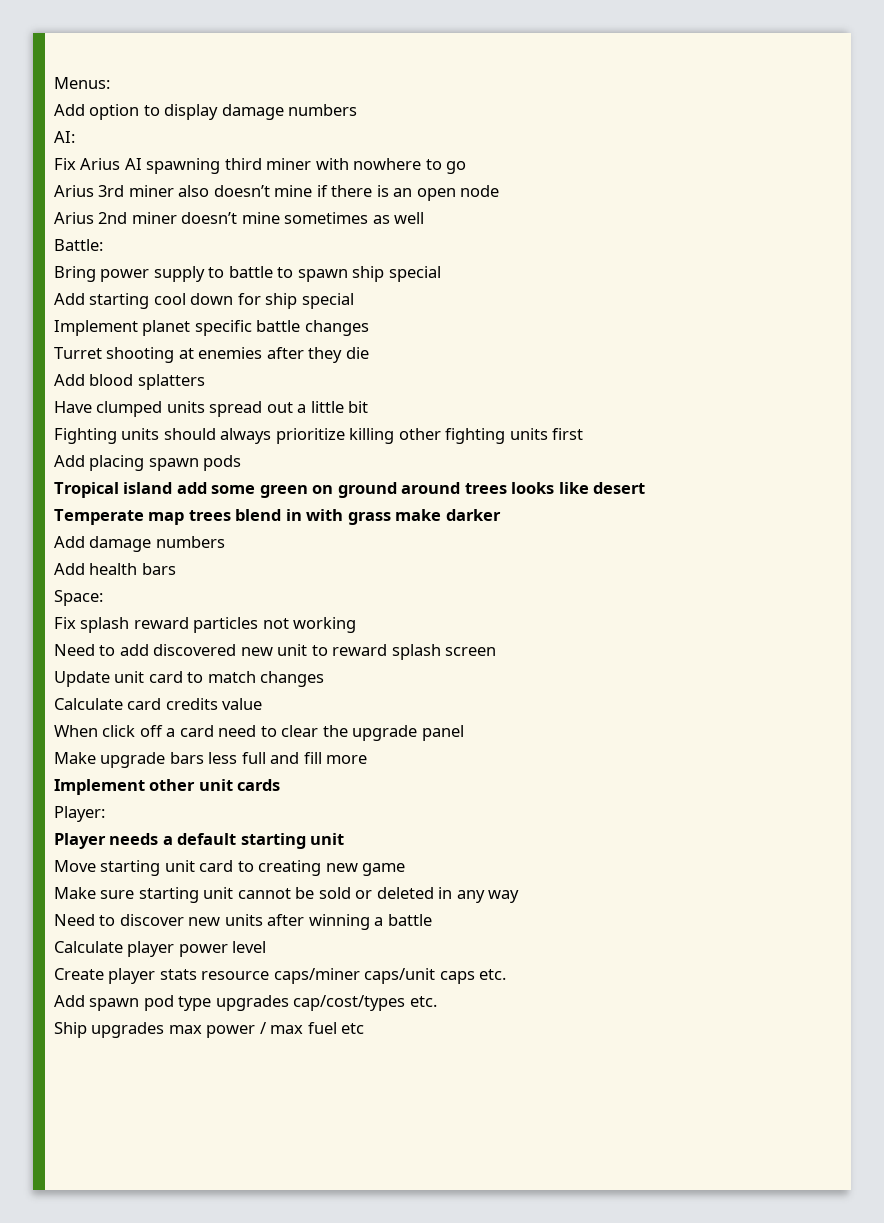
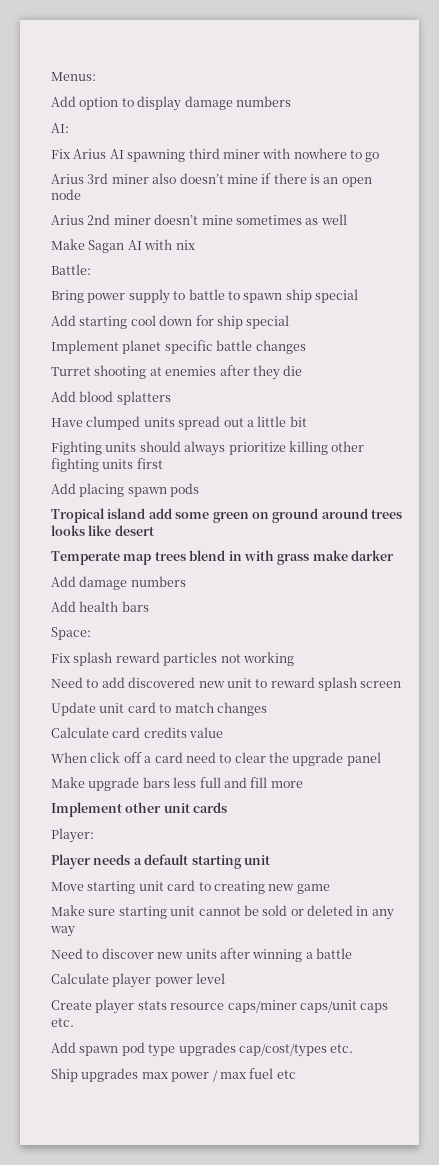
(425, 218) none -> [51,239,195,253] // Make Sagan AI with nix

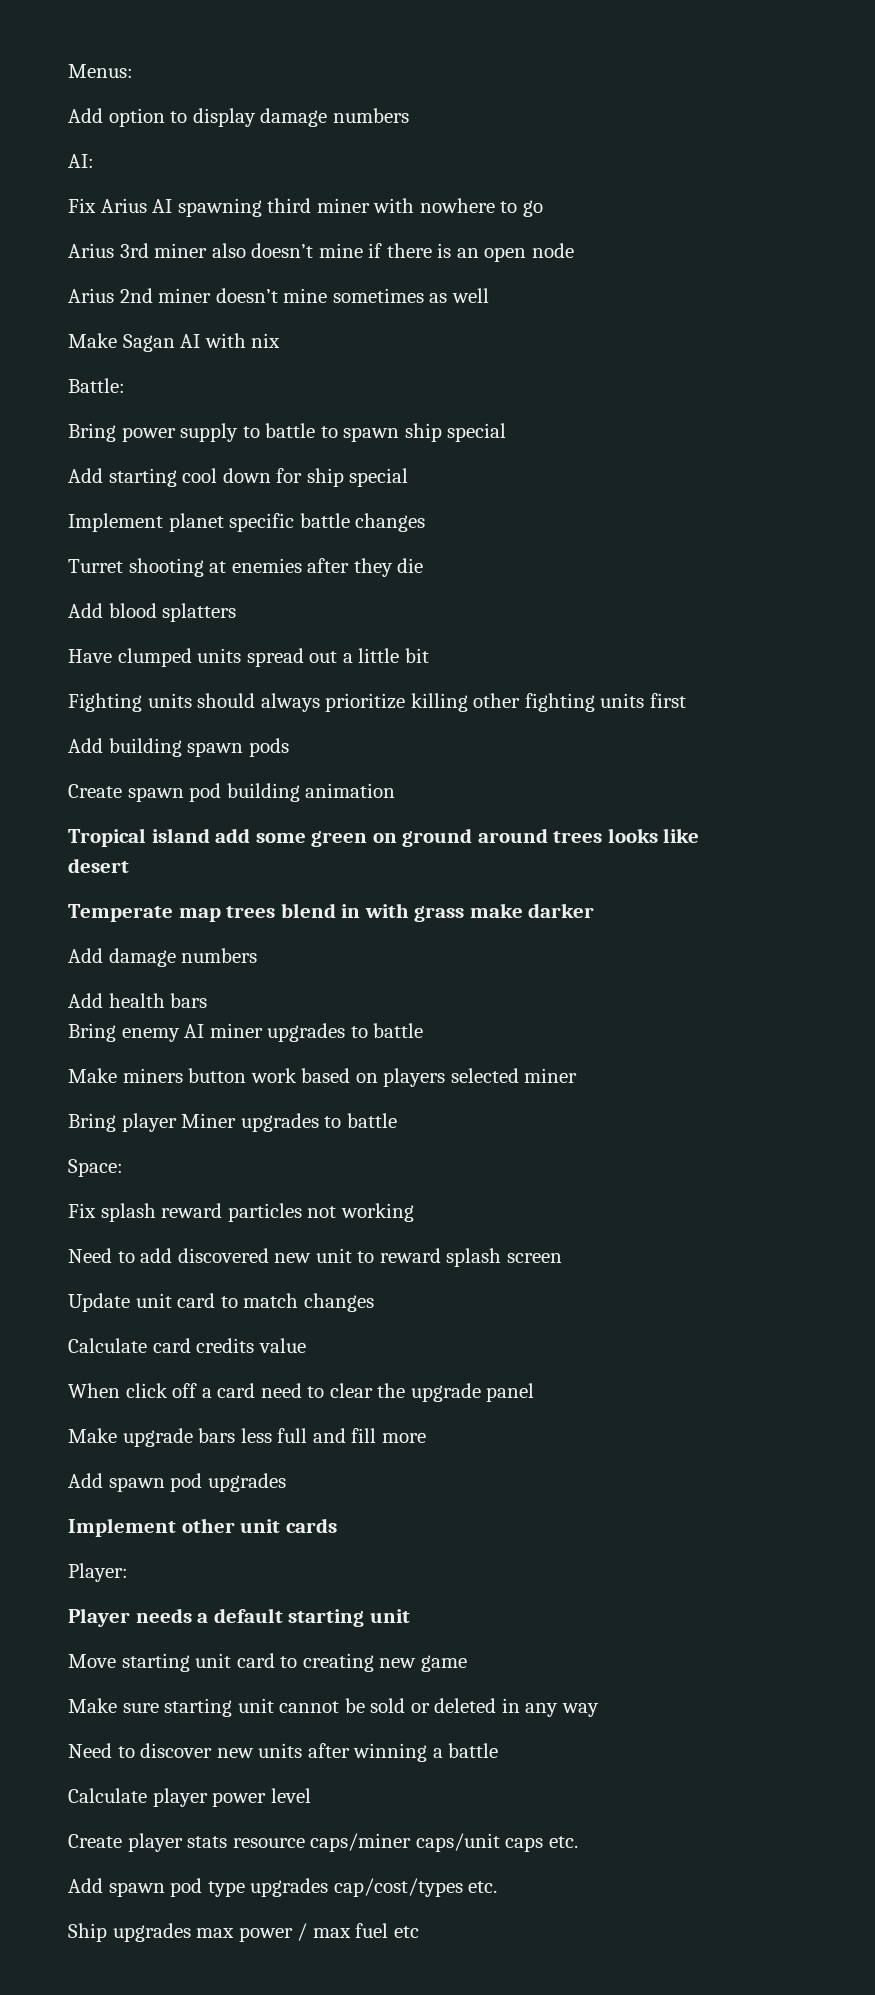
[79,483,125,497] placing -> [108,738,182,757] building
(200, 490) none -> [68,783,396,802] // Create spawn pod building animation
(149, 606) none -> [68,1023,424,1042] [68,1068,578,1087] [68,1113,397,1132] // Bring enemy AI miner upgrades to battle // Make miners button work based on players selected miner // Bring player Miner upgrades to battle
(303, 784) none -> [68,1473,286,1492] // Add spawn pod upgrades

